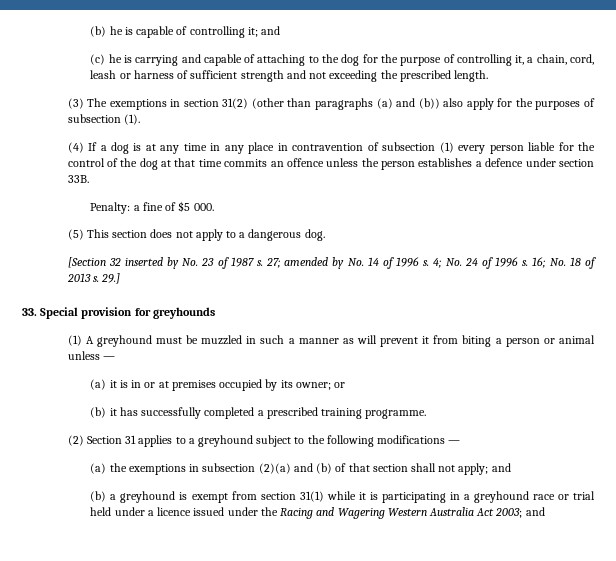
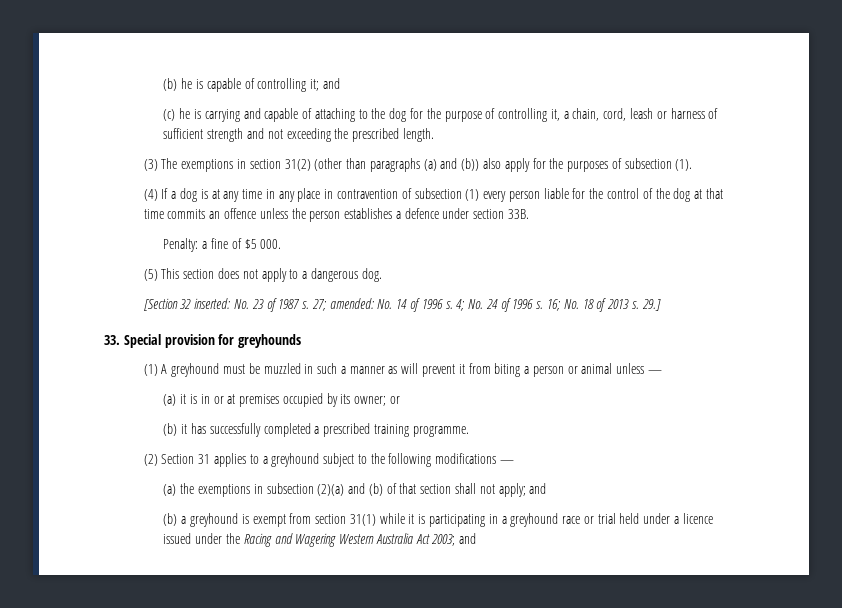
[124,257,180,269] inserted by -> [194,298,231,309] inserted:
[284,257,345,269] amended by -> [329,298,374,309] amended:

